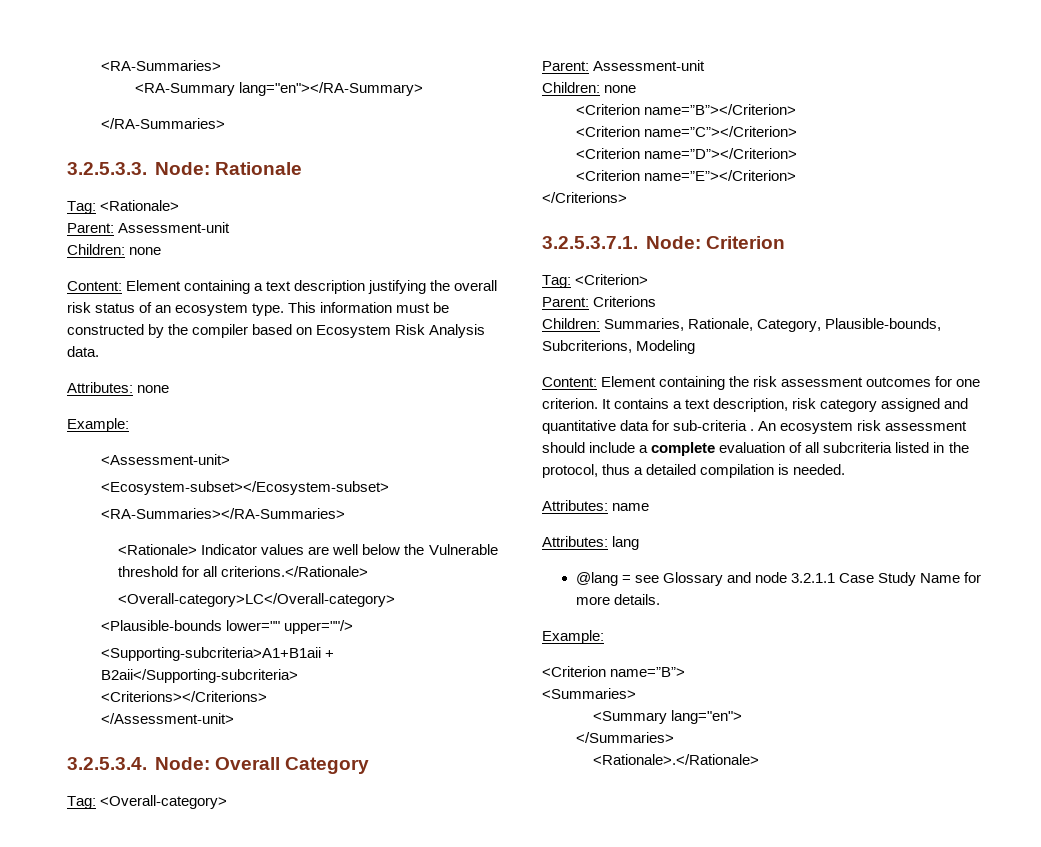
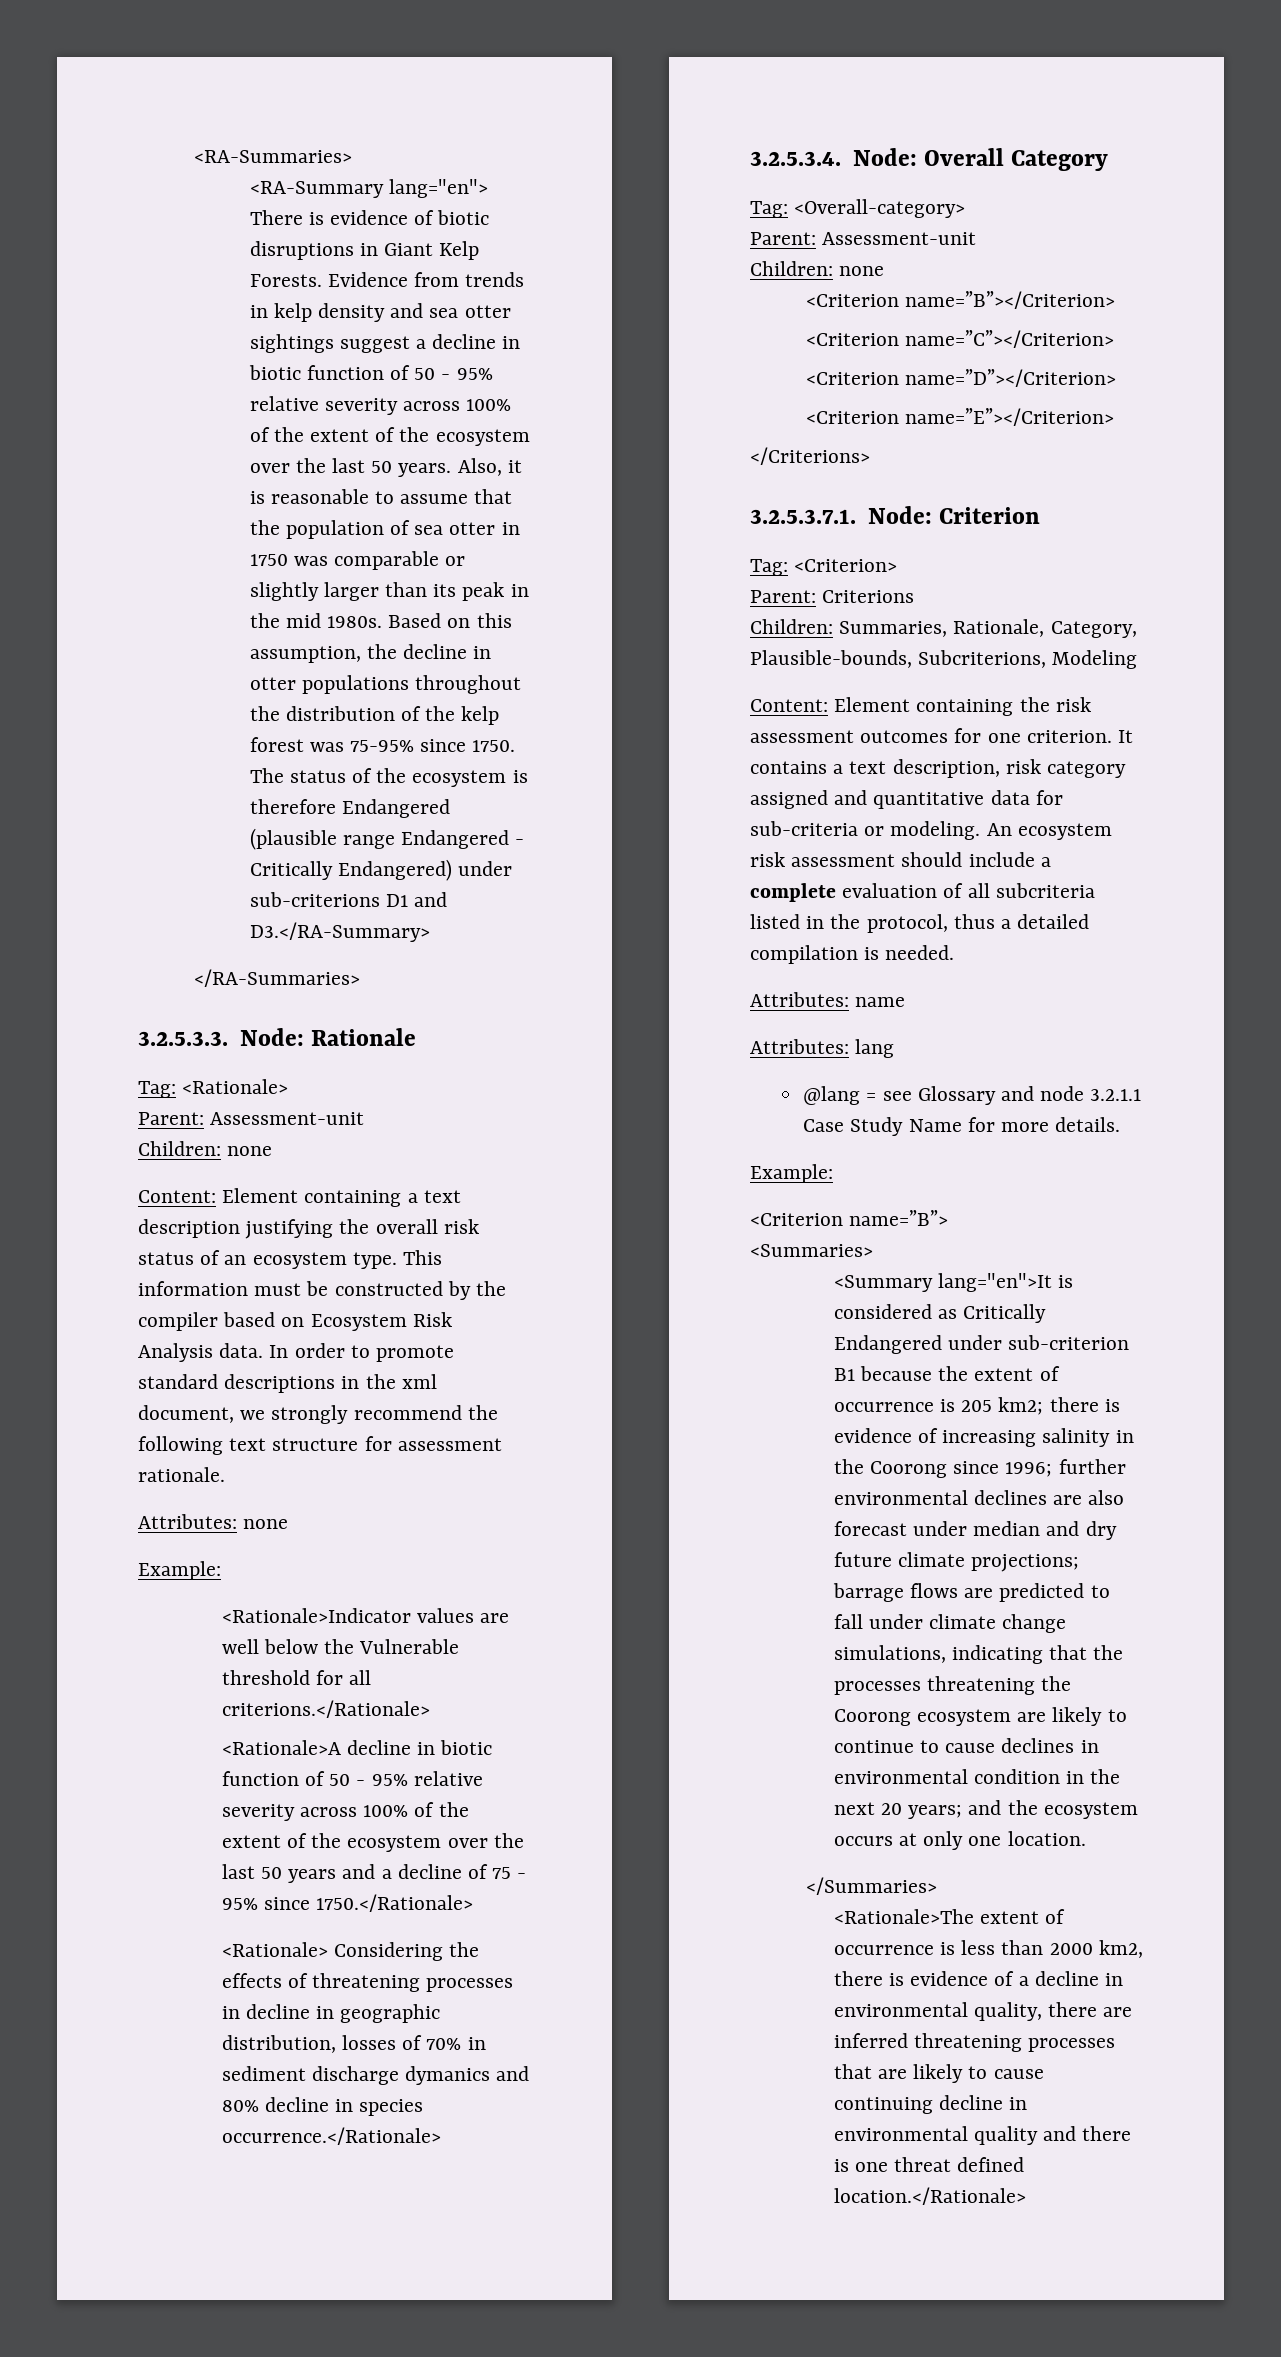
[239,82,424,96] lang="en"></RA-Summary> -> [388,179,488,198] [249,210,490,225] [249,241,480,260] [249,272,525,287] [249,303,511,322] [249,334,521,353] [248,365,493,380] [249,396,512,415] [249,427,530,446] [249,458,522,477] [249,489,513,504] [249,520,520,539] [249,551,466,570] [249,582,529,601] [249,613,512,628] [249,644,492,663] [249,675,521,694] [249,706,500,725] [249,737,516,752] [249,768,528,787] [249,799,450,818] [249,828,525,850] [249,859,512,881] [249,892,447,907] [249,922,430,942] lang="en"> There is evidence of biotic disruptions in Giant Kelp Forests. Evidence from trends in kelp density and sea otter sightings suggest a decline in biotic function of 50 - 95% relative severity across 100% of the extent of the ecosystem over the last 50 years. Also, it is reasonable to assume that the population of sea otter in 1750 was comparable or slightly larger than its peak in the mid 1980s. Based on this assumption, the decline in otter populations throughout the distribution of the kelp forest was 75-95% since 1750. The status of the ecosystem is therefore Endangered (plausible range Endangered - Critically Endangered) under sub-criterions D1 and D3.</RA-Summary>
[67,382,170,393] [67,418,129,432] [101,454,231,465] [101,481,390,495] [101,508,346,519] [118,544,258,555] // Attributes: none // Example: // <Assessment-unit> // <Ecosystem-subset></Ecosystem-subset> // <RA-Summaries></RA-Summaries> // <Rationale> Indicator -> [269,1343,455,1362] [138,1374,437,1393] [138,1405,498,1424] [138,1436,502,1455] [138,1467,225,1482] [138,1514,289,1529] [138,1561,221,1580] [221,1608,411,1623] In order to promote standard descriptions in the xml document, we strongly recommend the following text structure for assessment rationale. // Attributes: none // Example: // <Rationale>Indicator
[118,593,396,607] [101,620,354,634] [101,647,335,661] [101,669,299,683] [101,691,268,702] [101,713,235,724] <Overall-category>LC</Overall-category> // <Plausible-bounds lower="" upper=""/> // <Supporting-subcriteria>A1+B1aii + B2aii</Supporting-subcriteria> // <Criterions></Criterions> // </Assessment-unit> -> [221,1740,493,1755] [221,1771,483,1786] [221,1802,469,1821] [221,1833,524,1852] [221,1864,527,1883] [221,1894,474,1912] [221,1942,480,1961] [221,1973,514,1992] [221,2004,441,2023] [221,2035,486,2053] [221,2066,530,2085] [221,2097,424,2116] [221,2127,441,2145] <Rationale>A decline in biotic function of 50 - 95% relative severity across 100% of the extent of the ecosystem over the last 50 years and a decline of 75 - 95% since 1750.</Rationale> // <Rationale> Considering the effects of threatening processes in decline in geographic distribution, losses of 70% in sediment discharge dymanics and 80% decline in species occurrence.</Rationale>
[750,429,755,431] . -> [864,821,981,840] or modeling.
[671,710,743,724] [576,732,675,743] [593,754,760,765] lang="en"> // </Summaries> // <Rationale>.</Rationale> -> [937,1273,1074,1292] [833,1304,1047,1323] [833,1335,1130,1354] [833,1366,1060,1381] [833,1397,1120,1415] [833,1428,1134,1447] [833,1459,1126,1478] [833,1490,1125,1505] [833,1521,1117,1540] [833,1552,1080,1572] [832,1583,1110,1602] [833,1614,1067,1633] [833,1645,1124,1664] [833,1676,1072,1695] [833,1707,1127,1726] [833,1738,1099,1753] [833,1769,1121,1784] [833,1800,1138,1819] [833,1831,1086,1850] [805,1877,937,1895] [833,1909,1066,1924] [833,1940,1143,1958] [833,1971,1123,1986] [833,2002,1133,2021] [833,2033,1116,2052] [833,2064,1044,2083] [833,2095,1028,2114] [833,2126,1132,2145] [833,2157,1025,2172] [833,2187,1026,2205] lang="en">It is considered as Critically Endangered under sub-criterion B1 because the extent of occurrence is 205 km2; there is evidence of increasing salinity in the Coorong since 1996; further environmental declines are also forecast under median and dry future climate projections; barrage flows are predicted to fall under climate change simulations, indicating that the processes threatening the Coorong ecosystem are likely to continue to cause declines in environmental condition in the next 20 years; and the ecosystem occurs at only one location. // </Summaries> // <Rationale>The extent of occurrence is less than 2000 km2, there is evidence of a decline in environmental quality, there are inferred threatening processes that are likely to cause continuing decline in environmental quality and there is one threat defined location.</Rationale>

